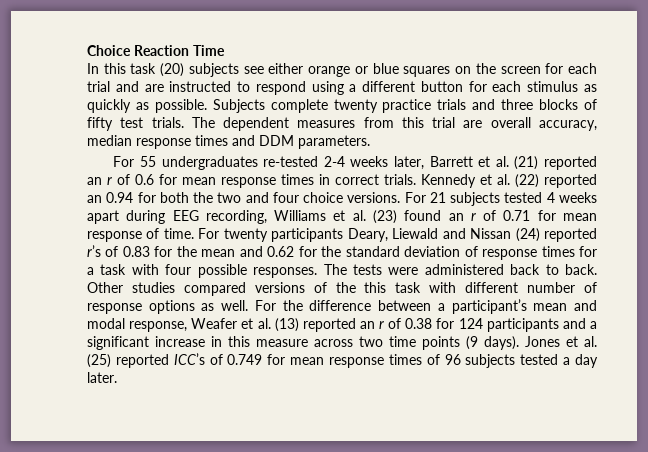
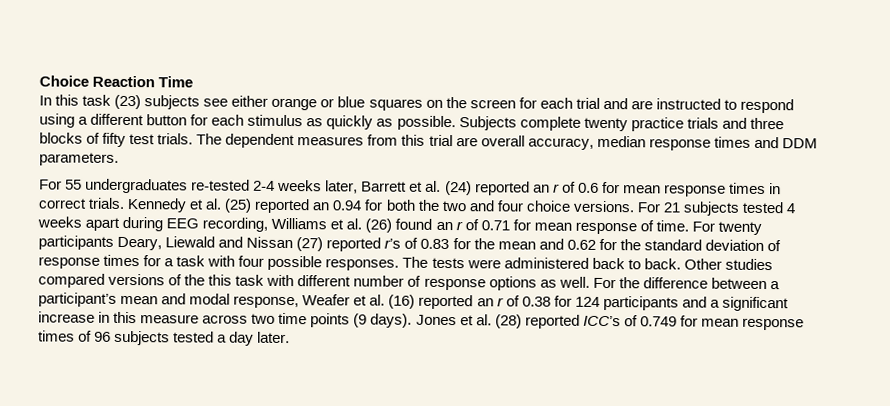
[160,63,185,77] (20) -> [114,94,142,110] (23)
[514,156,539,170] (21) -> [444,180,472,196] (24)
[515,174,539,188] (22) -> [224,198,253,213] (25)
[373,210,397,224] (23) -> [365,218,393,233] (26)
[515,228,540,242] (24) -> [296,237,324,252] (27)
[274,318,299,332] (13) -> [388,294,416,309] (16)
[87,354,111,368] (25) -> [494,314,522,329] (28)

